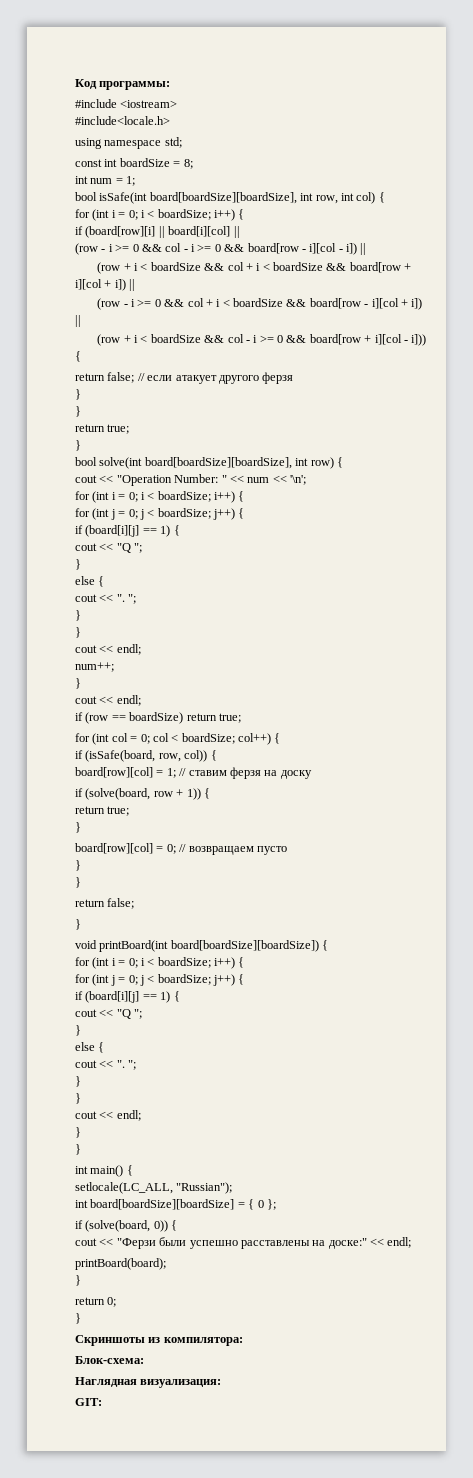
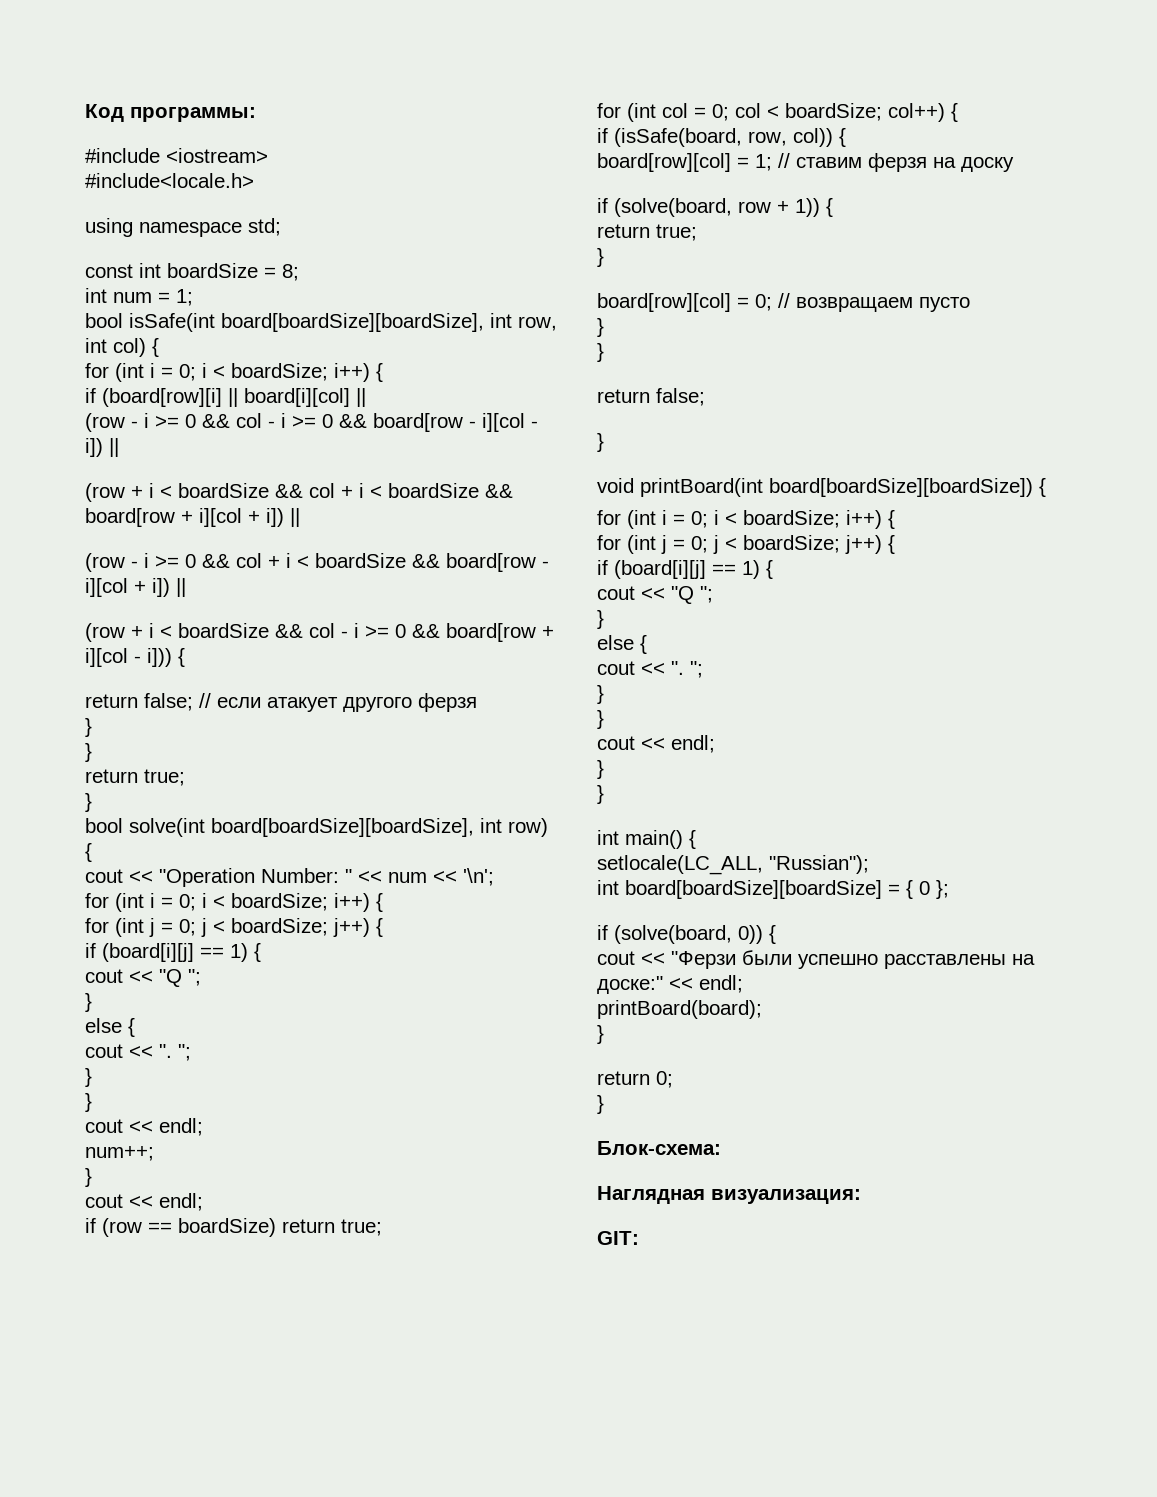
[75,1335,243,1346] // Скриншоты из компилятора: -> (604, 1104) none

